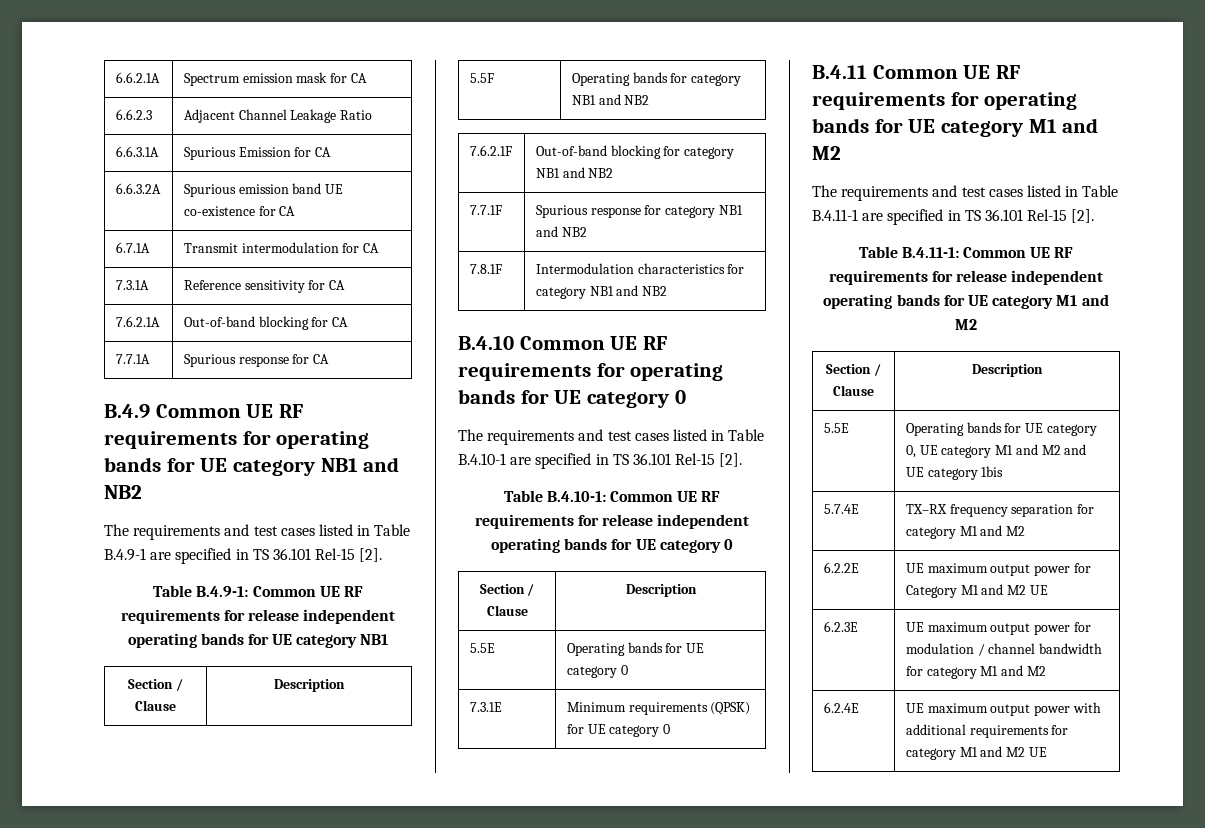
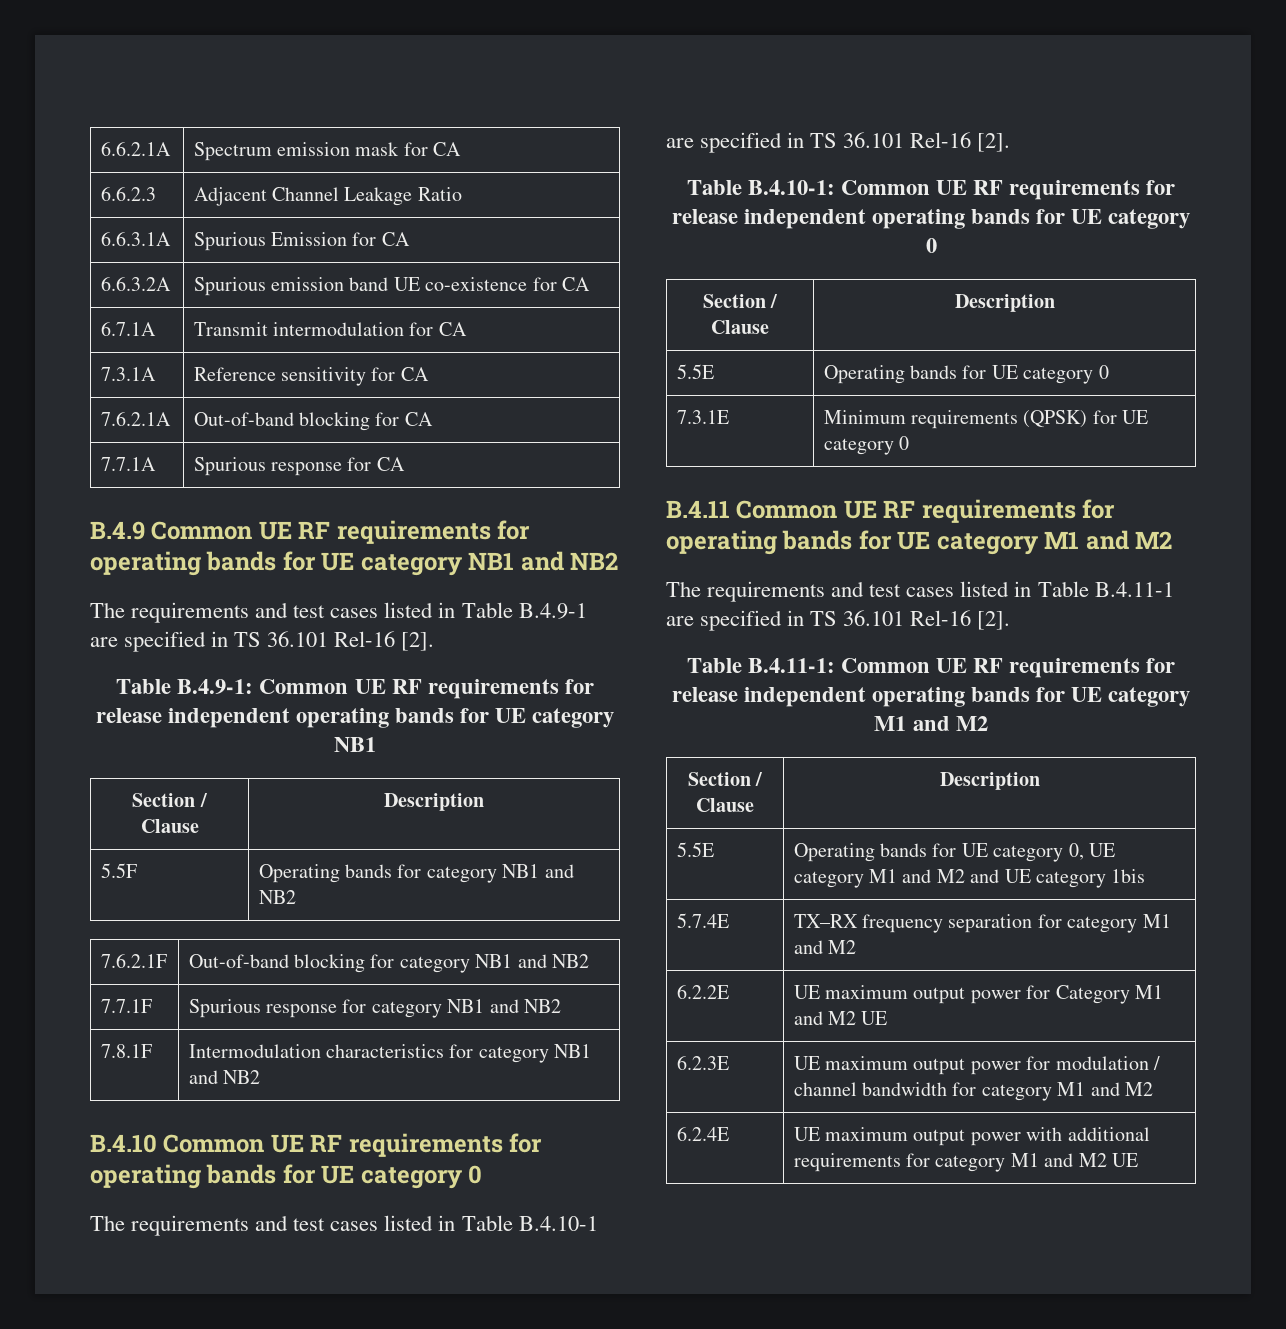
[315,548,356,560] Rel-15 -> [334,631,396,647] Rel-16
[675,453,716,465] Rel-15 -> [910,132,972,148] Rel-16
[1027,209,1068,221] Rel-15 -> [910,610,972,626] Rel-16

